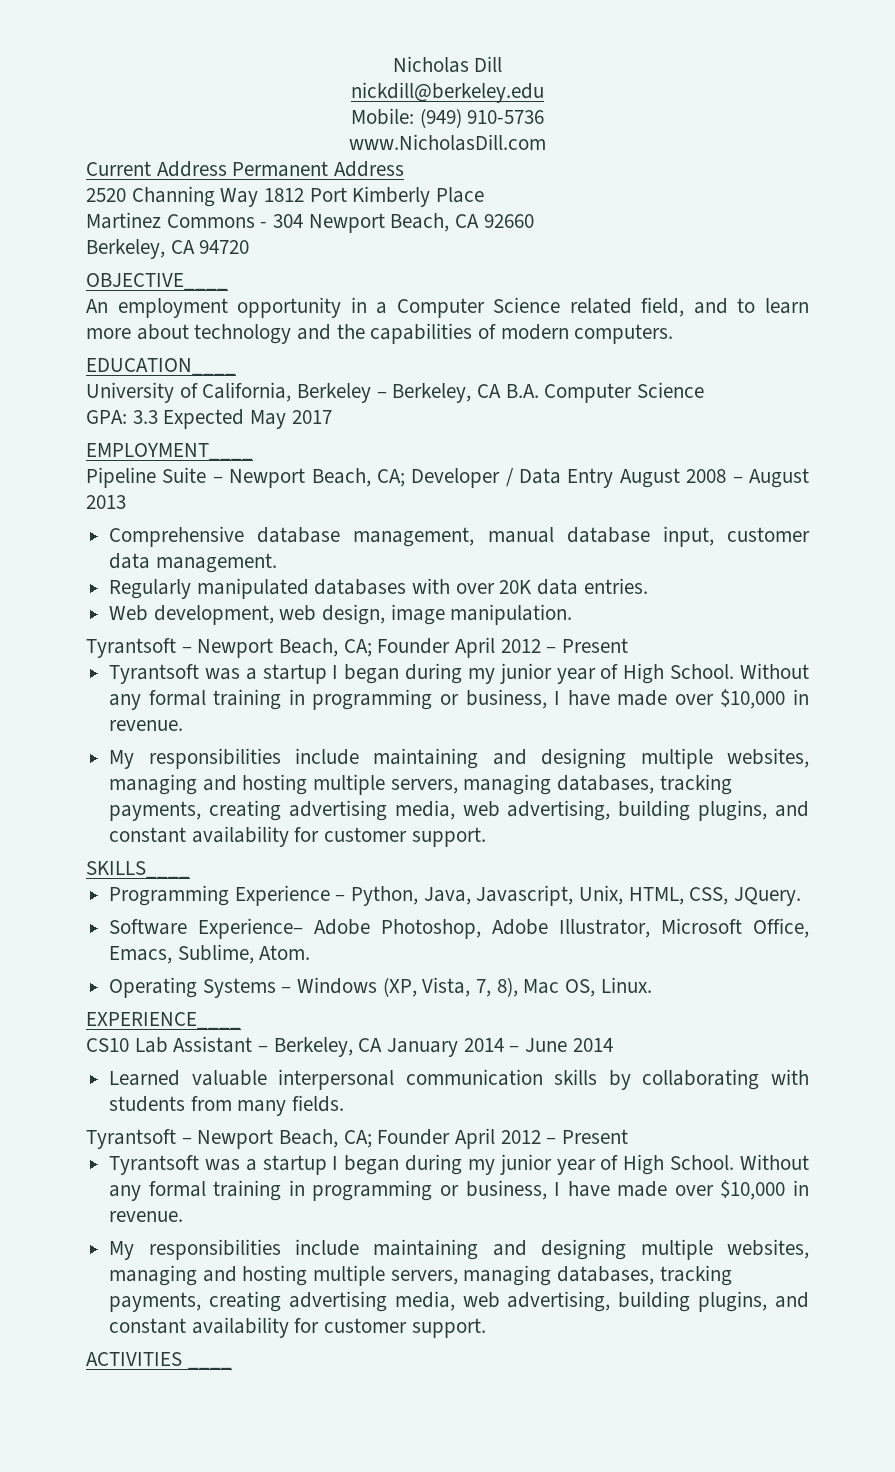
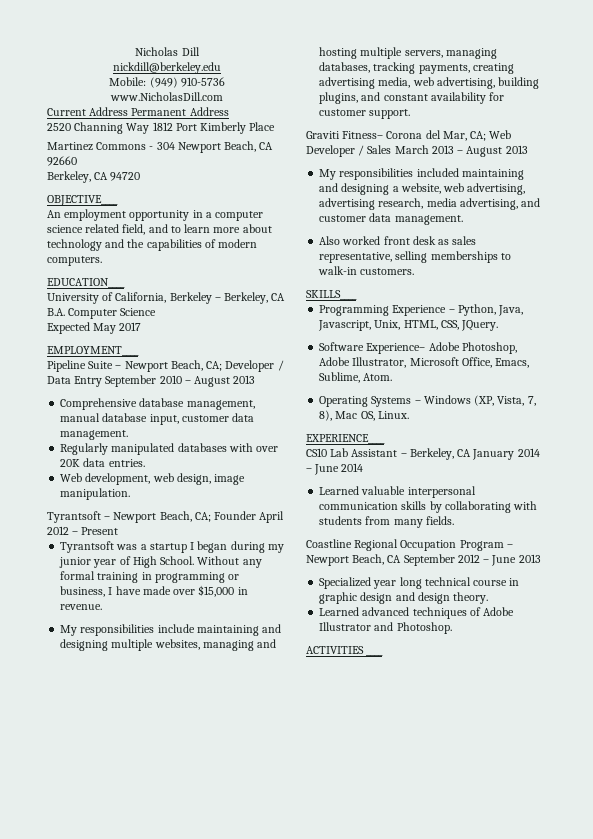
[396,297,561,318] Computer Science -> [215,211,264,221] [47,225,83,233] computer science
[86,410,158,424] GPA: 3.3 -> (157, 312) none
[619,468,727,488] August 2008 -> [105,375,182,387] September 2010
[720,689,786,709] $10,000 -> [198,585,235,597] $15,000
(486, 837) none -> [306,130,512,141] [306,145,528,157] [319,168,524,180] [319,183,526,195] [319,198,541,210] [319,213,463,225] [319,236,477,245] [319,251,511,263] [318,266,415,275] // Graviti Fitness– Corona del Mar, CA; Web Developer / Sales March 2013 – August 2013 // My responsibilities included maintaining and designing a website, web advertising, advertising research, media advertising, and customer data management. // Also worked front desk as sales representative, selling memberships to walk-in customers.
[86,1128,629,1149] [109,1154,809,1175] [109,1180,810,1201] [109,1211,184,1222] [109,1239,809,1260] [109,1265,732,1286] [109,1291,809,1312] [109,1317,486,1338] Tyrantsoft – Newport Beach, CA; Founder April 2012 – Present // Tyrantsoft was a startup I began during my junior year of High School. Without any formal training in programming or business, I have made over $10,000 in revenue. // My responsibilities include maintaining and designing multiple websites, managing and hosting multiple servers, managing databases, tracking payments, creating advertising media, web advertising, building plugins, and constant availability for customer support. -> [306,539,513,551] [306,554,541,566] [319,577,520,589] [319,592,489,604] [319,607,515,619] [319,622,452,634] Coastline Regional Occupation Program – Newport Beach, CA September 2012 – June 2013 // Specialized year long technical course in graphic design and design theory. // Learned advanced techniques of Adobe Illustrator and Photoshop.

